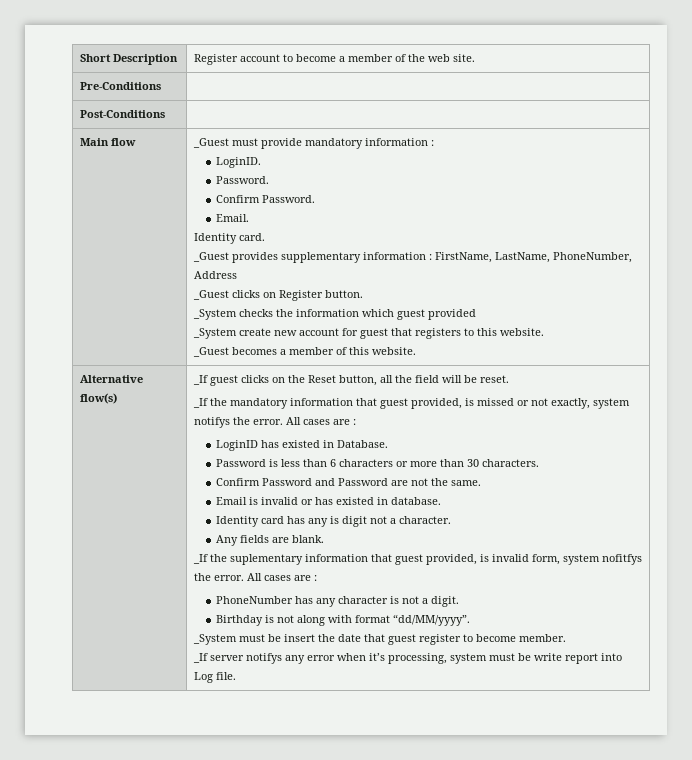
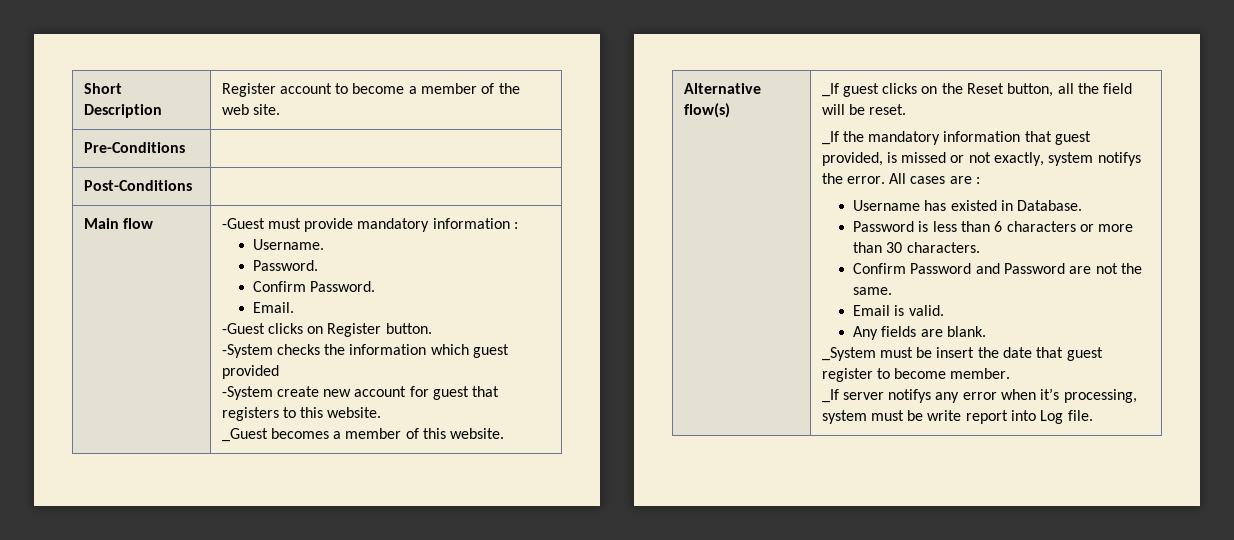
[192,138,229,148] _Guest -> [221,218,265,229] -Guest
[216,157,262,168] LoginID. -> [253,239,325,250] Username.
[193,233,265,244] [192,252,632,263] [193,271,237,279] [192,290,229,300] Identity card. // _Guest provides supplementary information : FirstName, LastName, PhoneNumber, Address // _Guest -> [221,323,265,334] -Guest
[192,309,237,320] _System -> [221,344,273,358] -System
[192,328,237,339] _System -> [221,386,273,400] -System
[216,440,259,451] LoginID -> [853,200,921,211] Username
[261,497,442,505] [216,516,452,527] [216,535,325,546] [192,554,642,565] [193,573,317,581] [216,596,460,607] [216,614,471,626] invalid or has existed in database. // Identity card has any is digit not a character. // Any fields are blank. // _If the suplementary information that guest provided, is invalid form, system nofitfys the error. All cases are : // PhoneNumber has any character is not a digit. // Birthday is not along with format “dd/MM/yyyy”. -> [908,305,944,316] [853,326,987,340] valid. // Any fields are blank.

